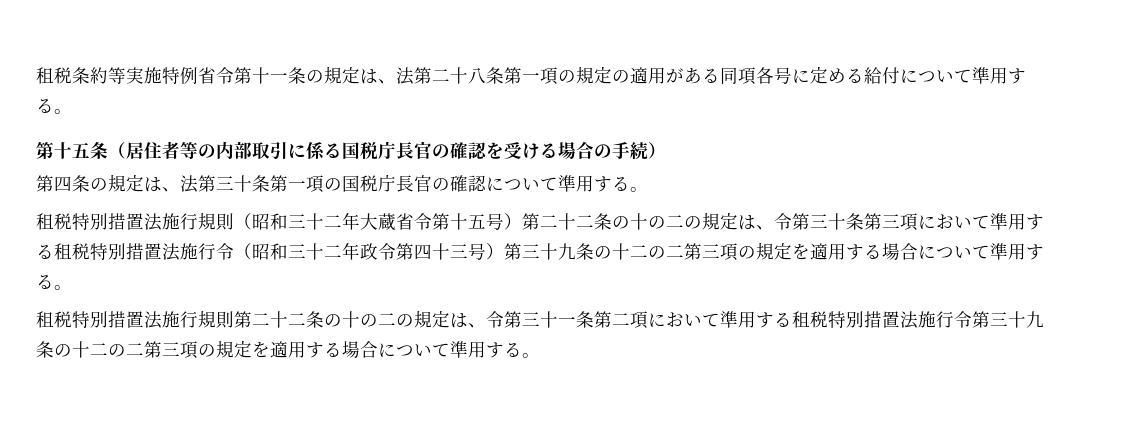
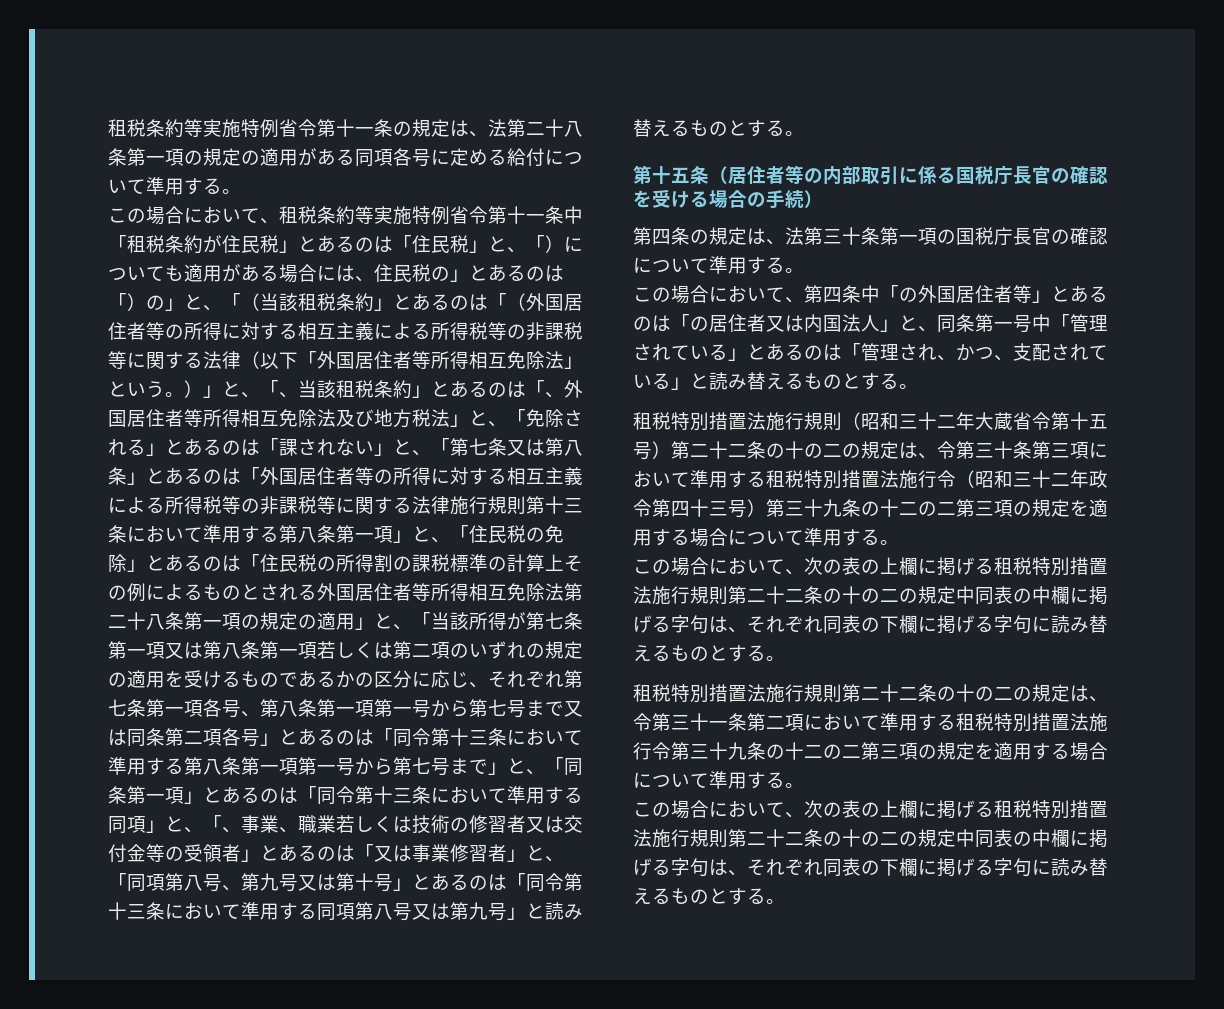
(72, 111) none -> [108,206,583,225] [108,235,583,254] [108,264,564,283] [108,293,583,312] [108,322,583,340] [108,351,583,369] [108,380,583,399] [108,409,583,428] [108,438,583,456] [108,467,583,485] [108,496,583,515] [108,525,564,544] [108,554,583,573] [108,583,583,602] [108,612,583,630] [108,641,583,659] [108,670,583,688] [108,699,583,718] [108,728,583,747] [108,757,583,776] [108,786,583,805] [108,815,583,834] [108,844,564,863] [108,873,583,892] [108,902,583,921] [633,119,804,137] // この場合において、租税条約等実施特例省令第十一条中「租税条約が住民税」とあるのは「住民税」と、「）についても適用がある場合には、住民税の」とあるのは「）の」と、「（当該租税条約」とあるのは「（外国居住者等の所得に対する相互主義による所得税等の非課税等に関する法律（以下「外国居住者等所得相互免除法」という。）」と、「、当該租税条約」とあるのは「、外国居住者等所得相互免除法及び地方税法」と、「免除される」とあるのは「課されない」と、「第七条又は第八条」とあるのは「外国居住者等の所得に対する相互主義による所得税等の非課税等に関する法律施行規則第十三条において準用する第八条第一項」と、「住民税の免除」とあるのは「住民税の所得割の課税標準の計算上その例によるものとされる外国居住者等所得相互免除法第二十八条第一項の規定の適用」と、「当該所得が第七条第一項又は第八条第一項若しくは第二項のいずれの規定の適用を受けるものであるかの区分に応じ、それぞれ第七条第一項各号、第八条第一項第一号から第七号まで又は同条第二項各号」とあるのは「同令第十三条において準用する第八条第一項第一号から第七号まで」と、「同条第一項」とあるのは「同令第十三条において準用する同項」と、「、事業、職業若しくは技術の修習者又は交付金等の受領者」とあるのは「又は事業修習者」と、「同項第八号、第九号又は第十号」とあるのは「同令第十三条において準用する同項第八号又は第九号」と読み替えるものとする。
(648, 189) none -> [633,285,1108,304] [633,314,1108,333] [633,343,1108,361] [633,372,918,390] // この場合において、第四条中「の外国居住者等」とあるのは「の居住者又は内国法人」と、同条第一号中「管理されている」とあるのは「管理され、かつ、支配されている」と読み替えるものとする。
(72, 287) none -> [633,557,1108,576] [633,586,1108,605] [633,615,1108,634] [633,645,785,662] // この場合において、次の表の上欄に掲げる租税特別措置法施行規則第二十二条の十の二の規定中同表の中欄に掲げる字句は、それぞれ同表の下欄に掲げる字句に読み替えるものとする。
(540, 355) none -> [633,800,1108,819] [633,829,1108,848] [633,858,1108,877] [633,888,785,905] // この場合において、次の表の上欄に掲げる租税特別措置法施行規則第二十二条の十の二の規定中同表の中欄に掲げる字句は、それぞれ同表の下欄に掲げる字句に読み替えるものとする。

